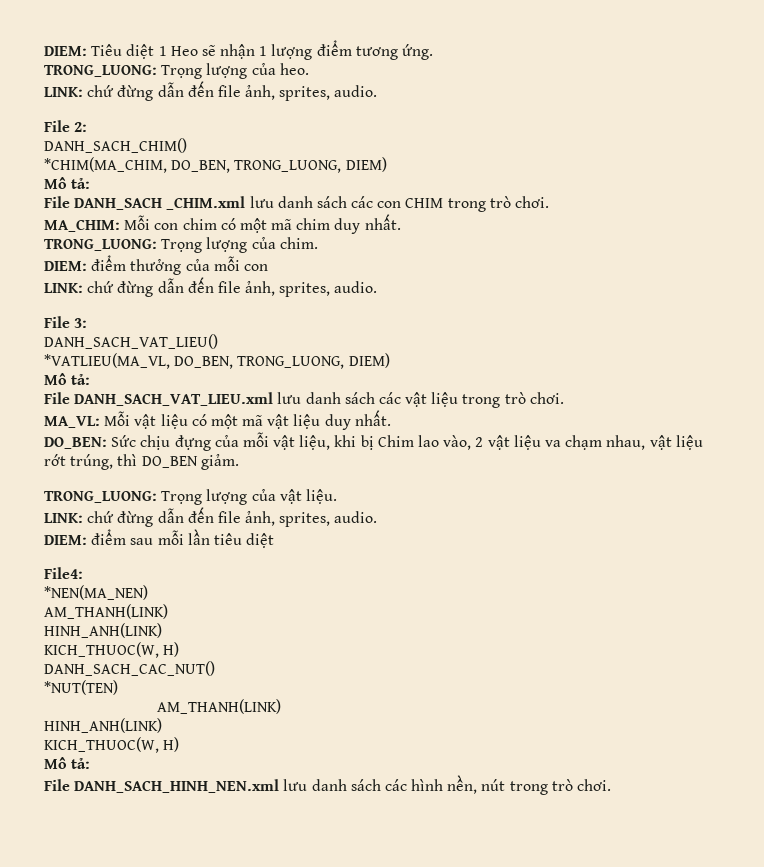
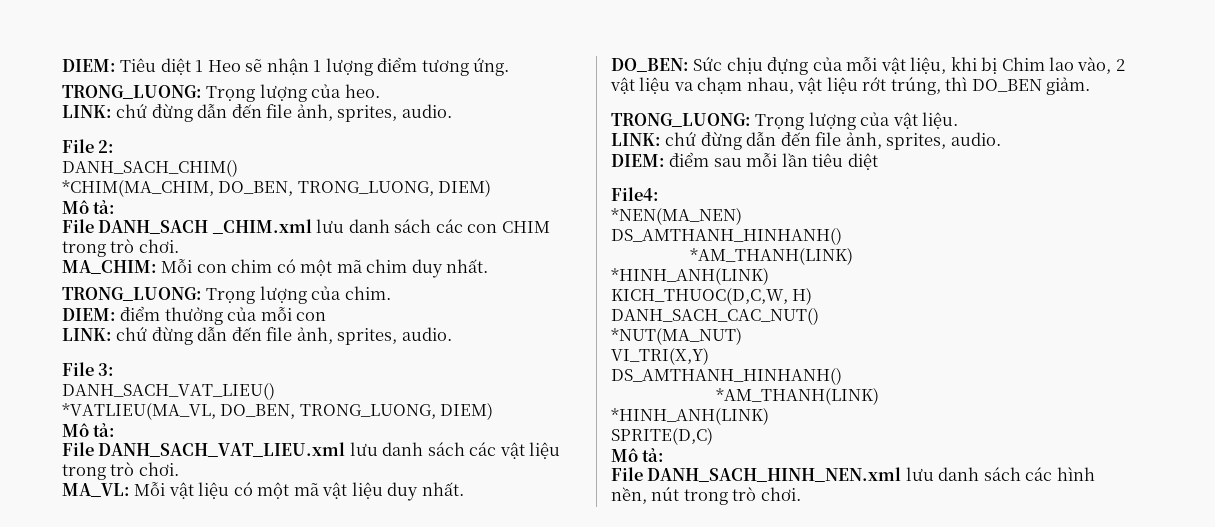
[44,604,168,619] [44,623,162,638] [44,642,180,658] [44,661,215,676] [44,680,118,695] [156,699,281,714] [44,718,162,733] [44,737,180,753] AM_THANH(LINK) // HINH_ANH(LINK) // KICH_THUOC(W, H) // DANH_SACH_CAC_NUT() // *NUT(TEN) // AM_THANH(LINK) // HINH_ANH(LINK) // KICH_THUOC(W, H) -> [611,227,842,245] [689,247,853,265] [611,267,769,285] [611,287,813,305] [611,307,819,325] [611,327,742,345] [611,347,709,365] [611,367,842,385] [715,387,879,405] [611,407,769,425] [611,427,713,445] DS_AMTHANH_HINHANH() // *AM_THANH(LINK) // *HINH_ANH(LINK) // KICH_THUOC(D,C,W, H) // DANH_SACH_CAC_NUT() // *NUT(MA_NUT) // VI_TRI(X,Y) // DS_AMTHANH_HINHANH() // *AM_THANH(LINK) // *HINH_ANH(LINK) // SPRITE(D,C)

